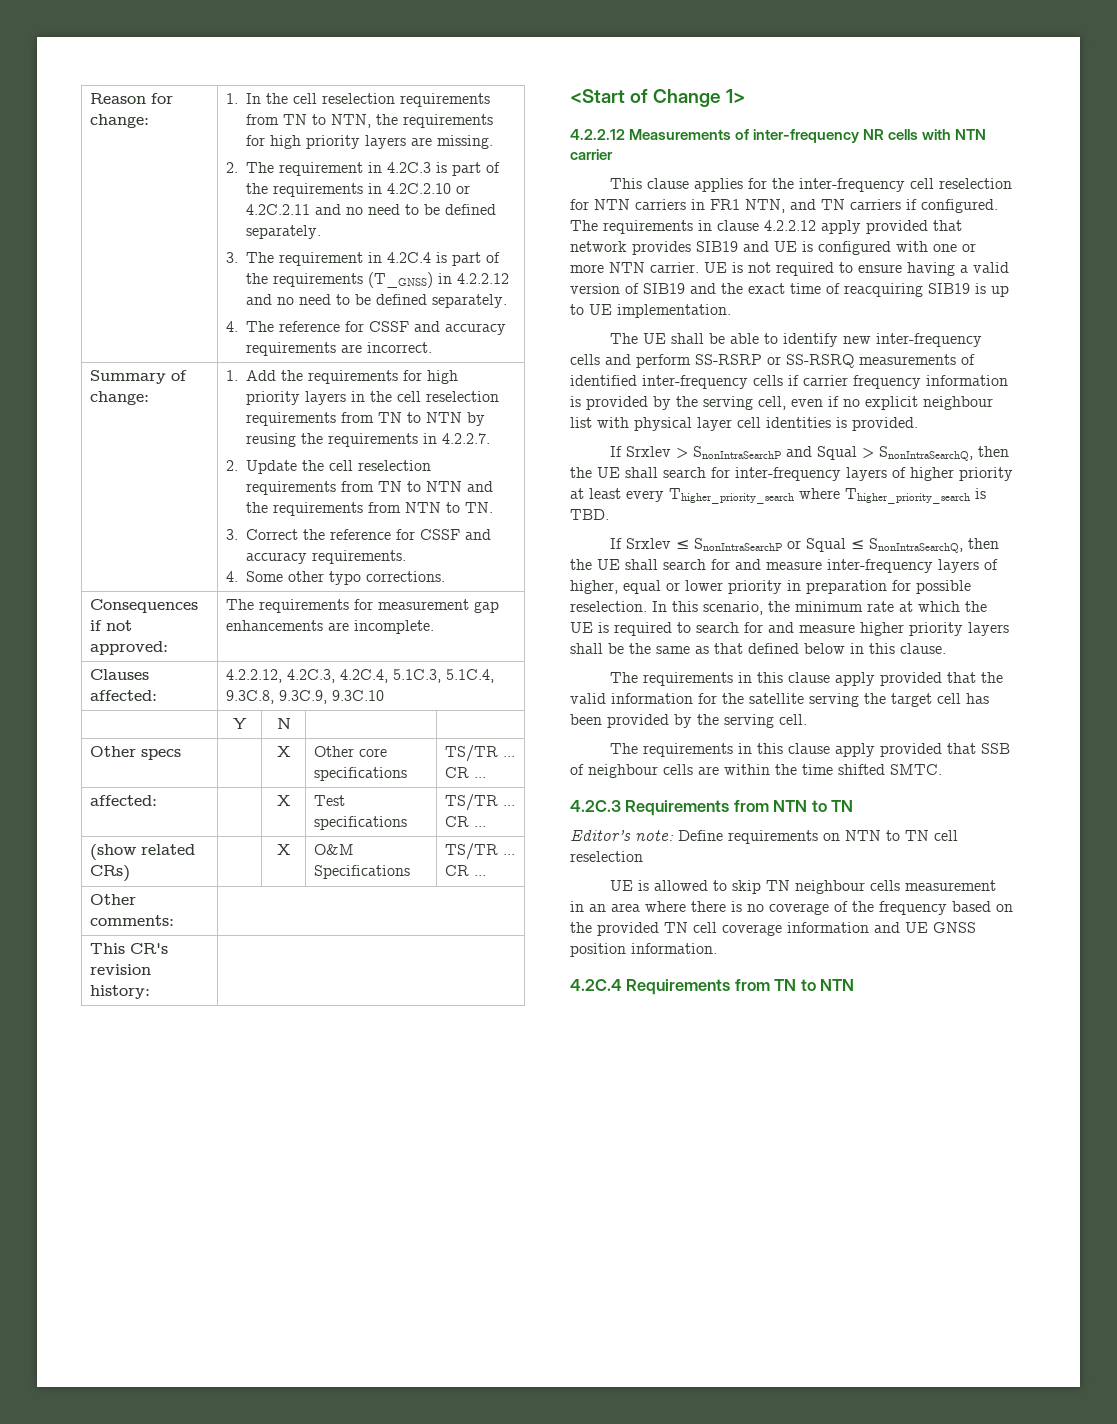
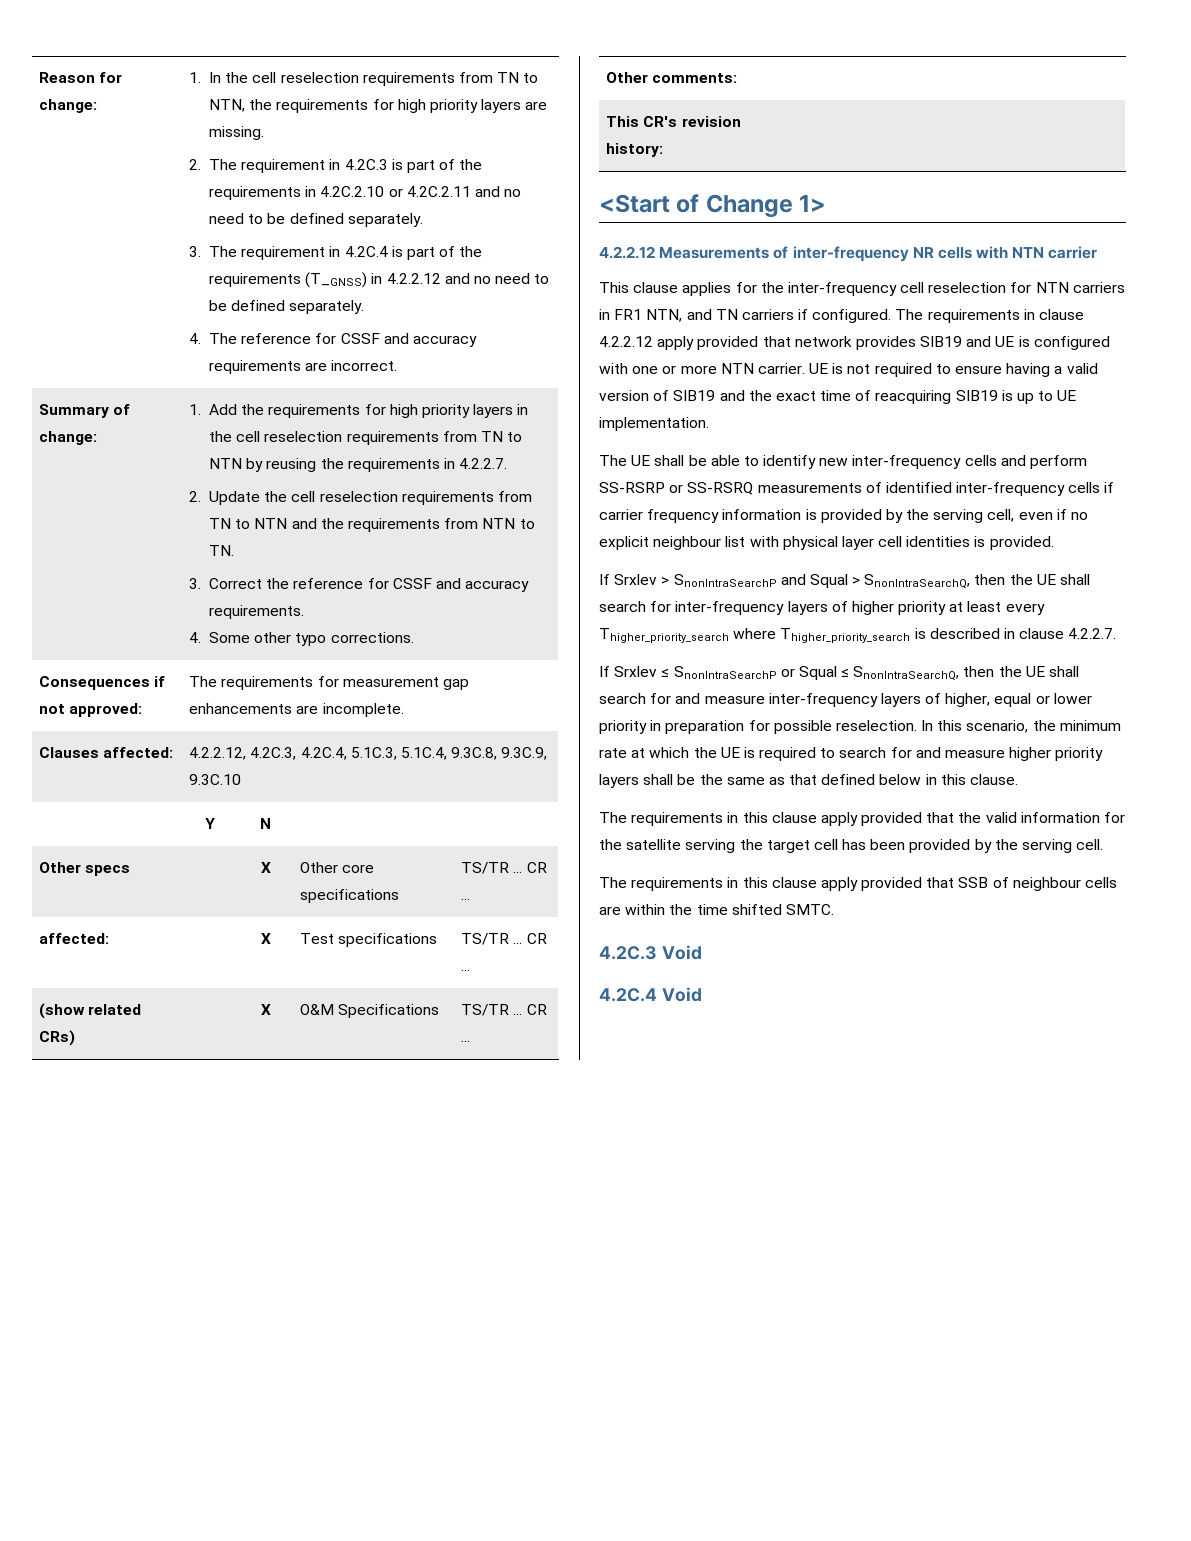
[570,509,609,520] TBD. -> [929,628,1117,639] described in clause 4.2.2.7.
[625,800,854,816] [570,830,958,844] [570,851,643,862] [609,880,996,894] [570,901,1013,915] [570,922,976,936] [570,943,717,957] [570,979,855,995] Requirements from NTN to TN // Editor’s note: Define requirements on NTN to TN cell reselection // UE is allowed to skip TN neighbour cells measurement in an area where there is no coverage of the frequency based on the provided TN cell coverage information and UE GNSS position information. // 4.2C.4 Requirements from TN to NTN -> [661,945,702,960] [599,987,702,1002] Void // 4.2C.4 Void

